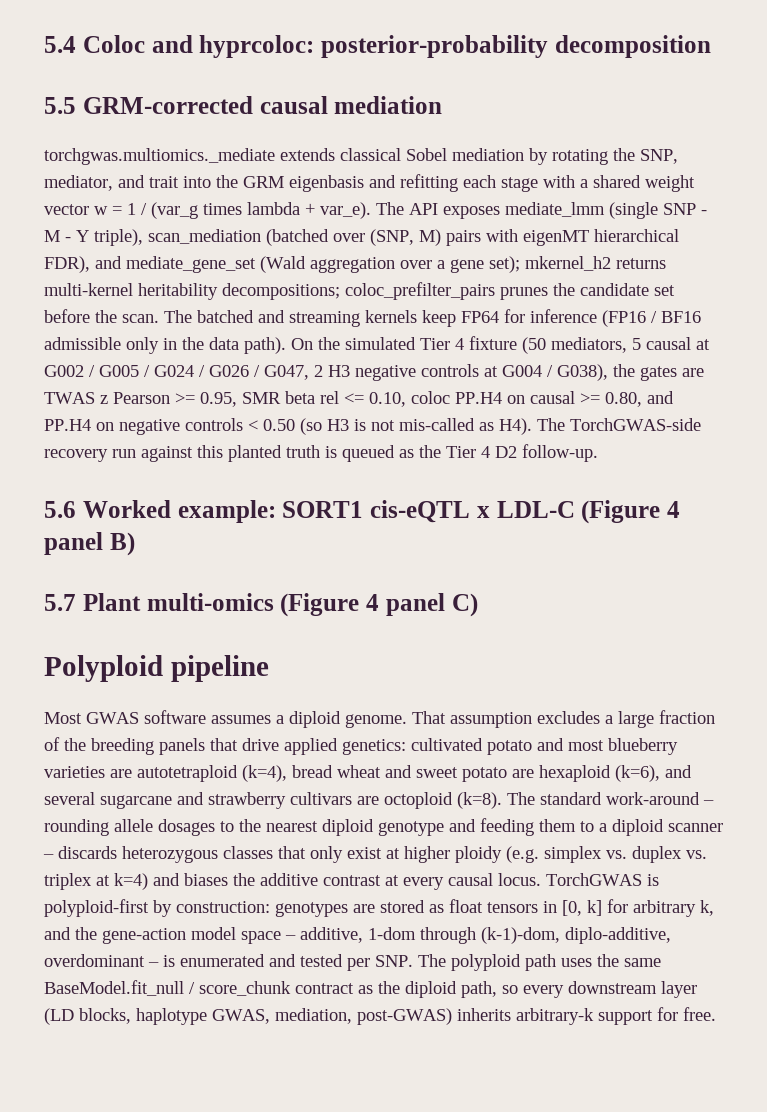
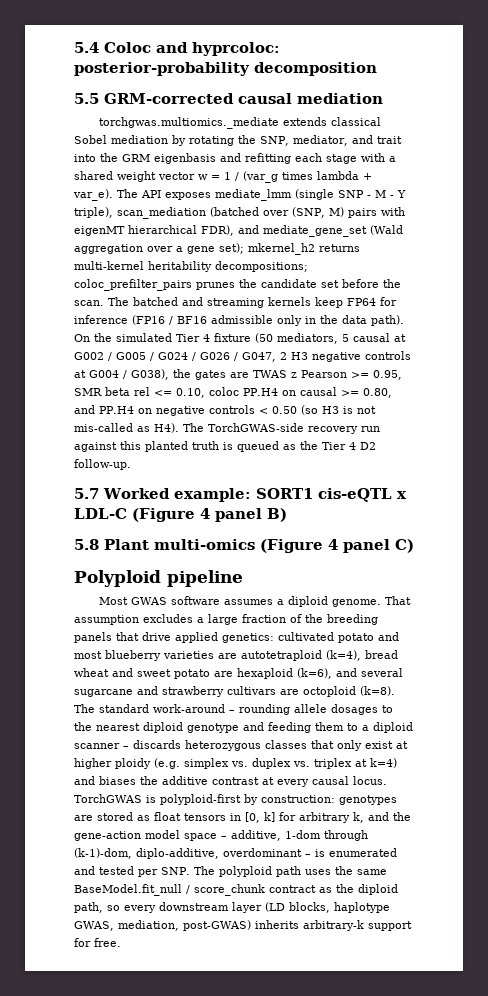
[44,501,76,518] 5.6 -> [74,488,99,499] 5.7
[44,594,76,611] 5.7 -> [74,539,99,550] 5.8

